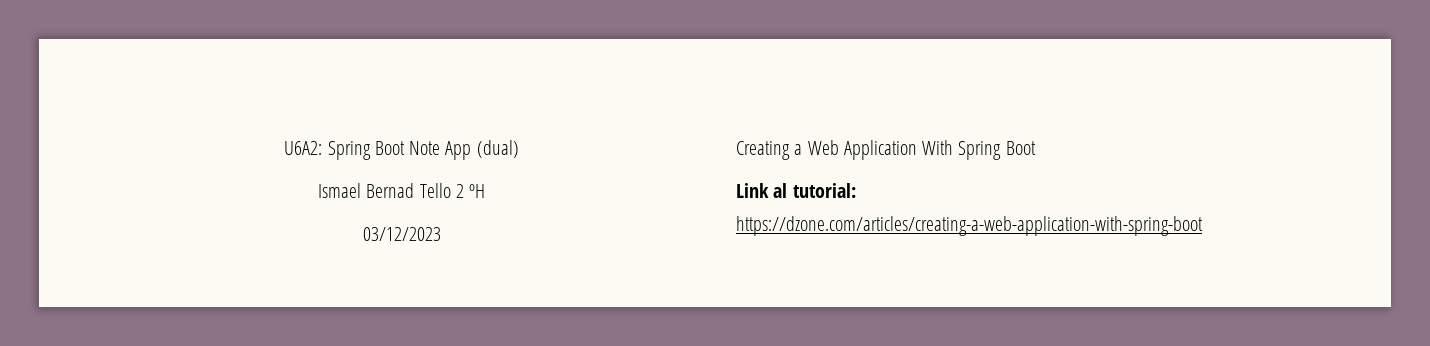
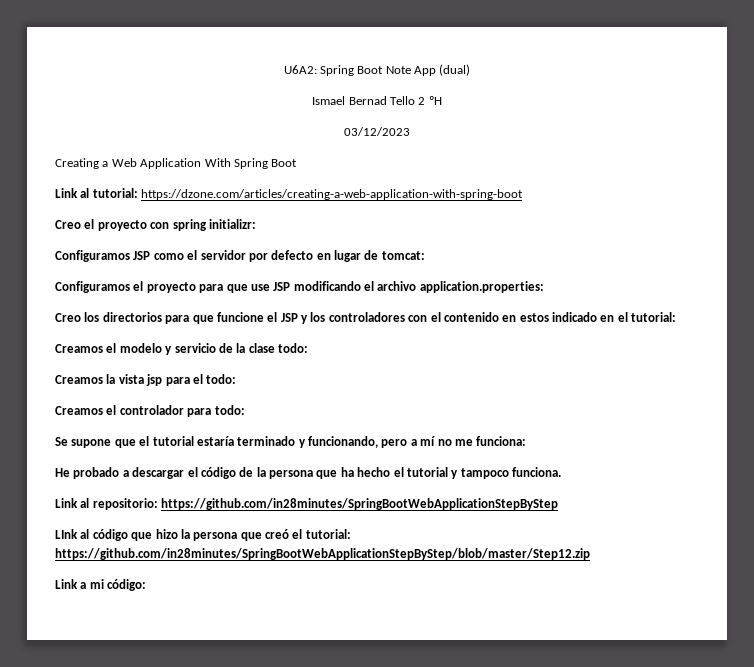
(1203, 226) none -> [55,219,256,231] [55,250,425,262] [55,281,544,293] [55,312,677,324] [55,343,308,355] [55,374,237,386] [55,405,245,417] [55,436,527,448] [55,467,561,479] [55,498,559,510] [55,529,351,541] [55,548,590,560] [55,579,147,591] // Creo el proyecto con spring initializr: // Configuramos JSP como el servidor por defecto en lugar de tomcat: // Configuramos el proyecto para que use JSP modificando el archivo application.properties: // Creo los directorios para que funcione el JSP y los controladores con el contenido en estos indicado en el tutorial: // Creamos el modelo y servicio de la clase todo: // Creamos la vista jsp para el todo: // Creamos el controlador para todo: // Se supone que el tutorial estaría terminado y funcionando, pero a mí no me funciona: // He probado a descargar el código de la persona que ha hecho el tutorial y tampoco funciona. // Link al repositorio: https://github.com/in28minutes/SpringBootWebApplicationStepByStep // LInk al código que hizo la persona que creó el tutorial: https://github.com/in28minutes/SpringBootWebApplicationStepByStep/blob/master/Step12.zip // Link a mi código:

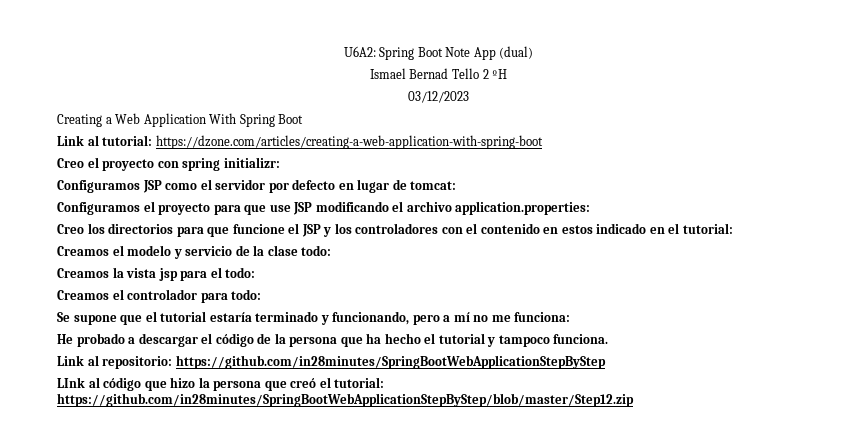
[55,579,147,591] // Link a mi código: -> (634, 400) none

